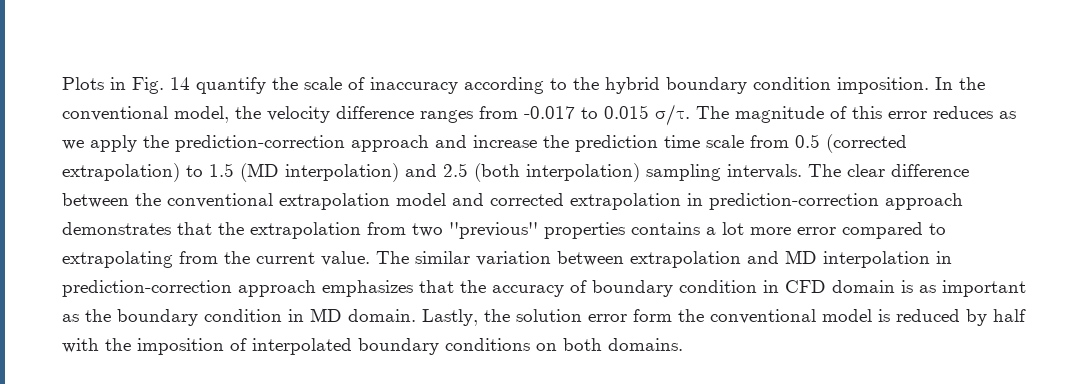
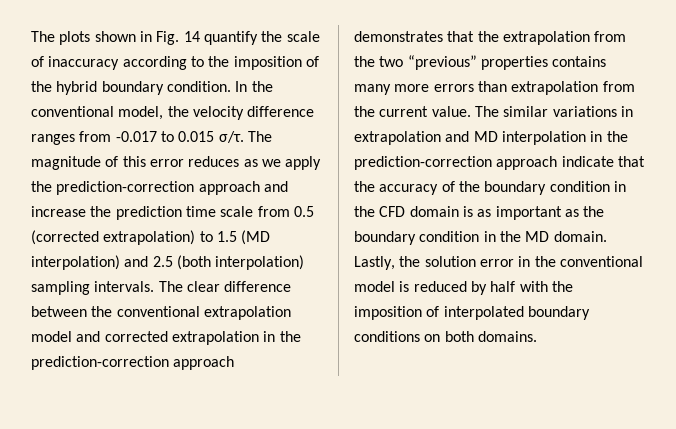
[62,77,104,90] Plots -> [31,31,136,45] The plots shown
[605,77,929,94] hybrid boundary condition imposition. -> [233,56,319,70] [31,81,231,95] imposition of the hybrid boundary condition.
(703, 199) none -> [279,331,301,342] the
[412,222,946,239] [62,251,173,268] two ''previous'' properties contains a lot more error compared to extrapolating -> [354,55,607,70] [354,81,599,95] the two “previous” properties contains many more errors than extrapolation
[476,251,624,266] variation between -> [552,106,633,117] variations in
[62,280,413,297] prediction-correction approach emphasizes -> [606,131,628,142] [354,156,614,170] the prediction-correction approach indicate
[592,280,779,297] boundary condition in -> [458,181,626,195] [354,206,375,217] the boundary condition in the
(304, 315) none -> [499,231,521,242] the
[633,309,672,322] form -> [518,256,531,267] in

